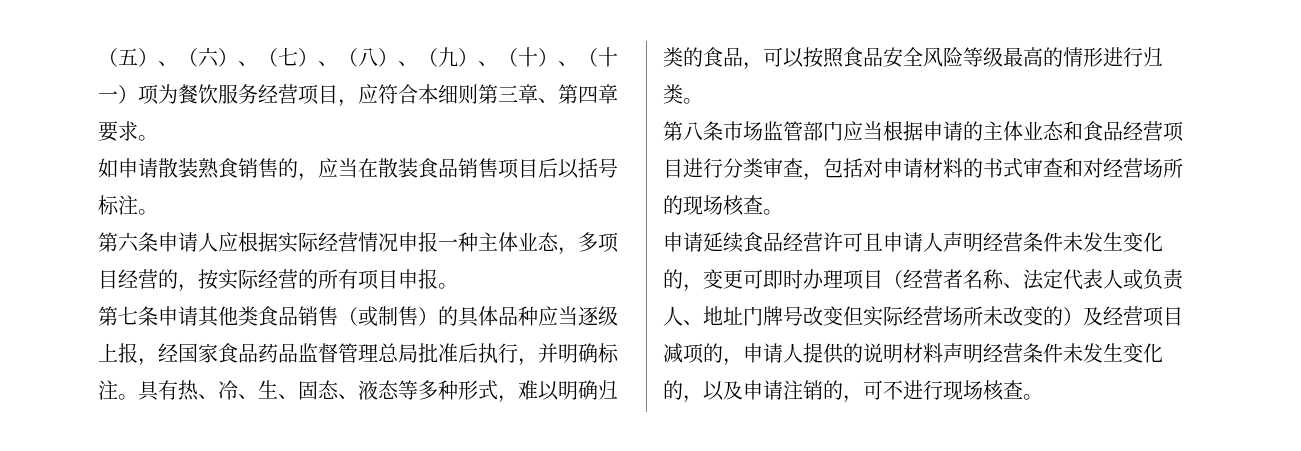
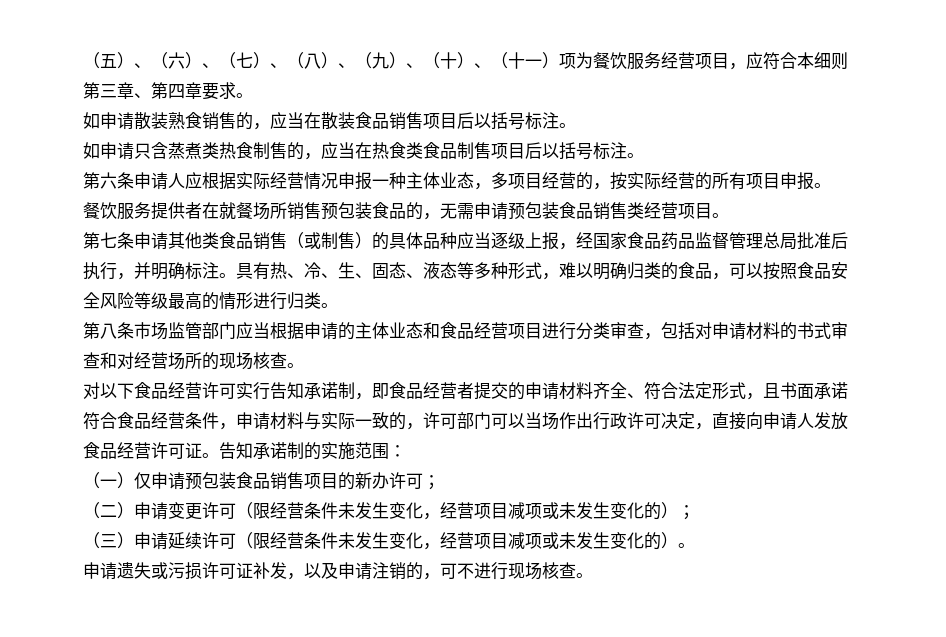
(158, 212) none -> [83,142,644,160] // 如申请只含蒸煮类热食制售的，应当在热食类食品制售项目后以括号标注。
(458, 286) none -> [83,202,729,220] // 餐饮服务提供者在就餐场所销售预包装食品的，无需申请预包装食品销售类经营项目。
[663,232,1163,253] [663,269,1184,292] [663,306,1183,327] [663,343,1163,366] [663,380,683,400] 申请延续食品经营许可且申请人声明经营条件未发生变化的，变更可即时办理项目（经营者名称、法定代表人或负责人、地址门牌号改变但实际经营场所未改变的）及经营项目减项的，申请人提供的说明材料声明经营条件未发生变化的 -> [83,382,848,400] [83,412,848,430] [83,442,406,460] [83,472,440,490] [83,502,695,520] [83,532,695,550] [83,562,287,580] 对以下食品经营许可实行告知承诺制，即食品经营者提交的申请材料齐全、符合法定形式，且书面承诺符合食品经营条件，申请材料与实际一致的，许可部门可以当场作出行政许可决定，直接向申请人发放食品经营许可证。告知承诺制的实施范围： // （一）仅申请预包装食品销售项目的新办许可； // （二）申请变更许可（限经营条件未发生变化，经营项目减项或未发生变化的）； // （三）申请延续许可（限经营条件未发生变化，经营项目减项或未发生变化的）。 // 申请遗失或污损许可证补发

